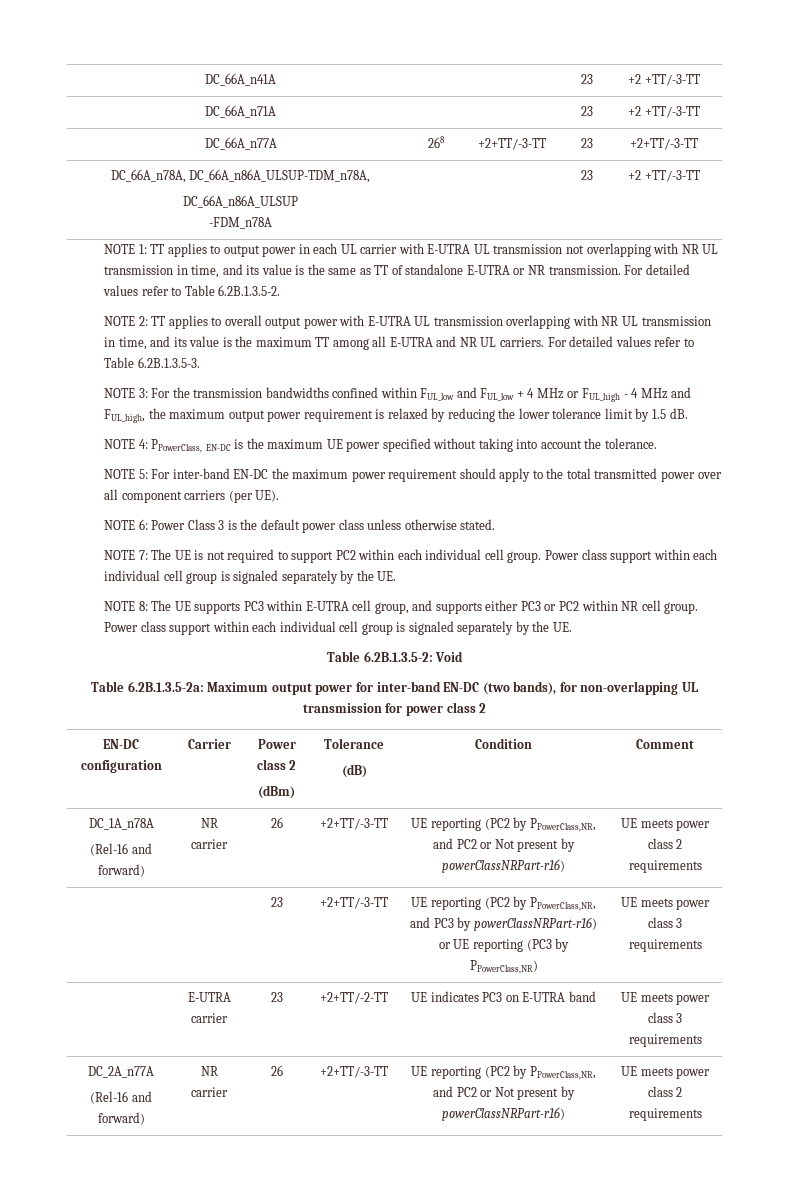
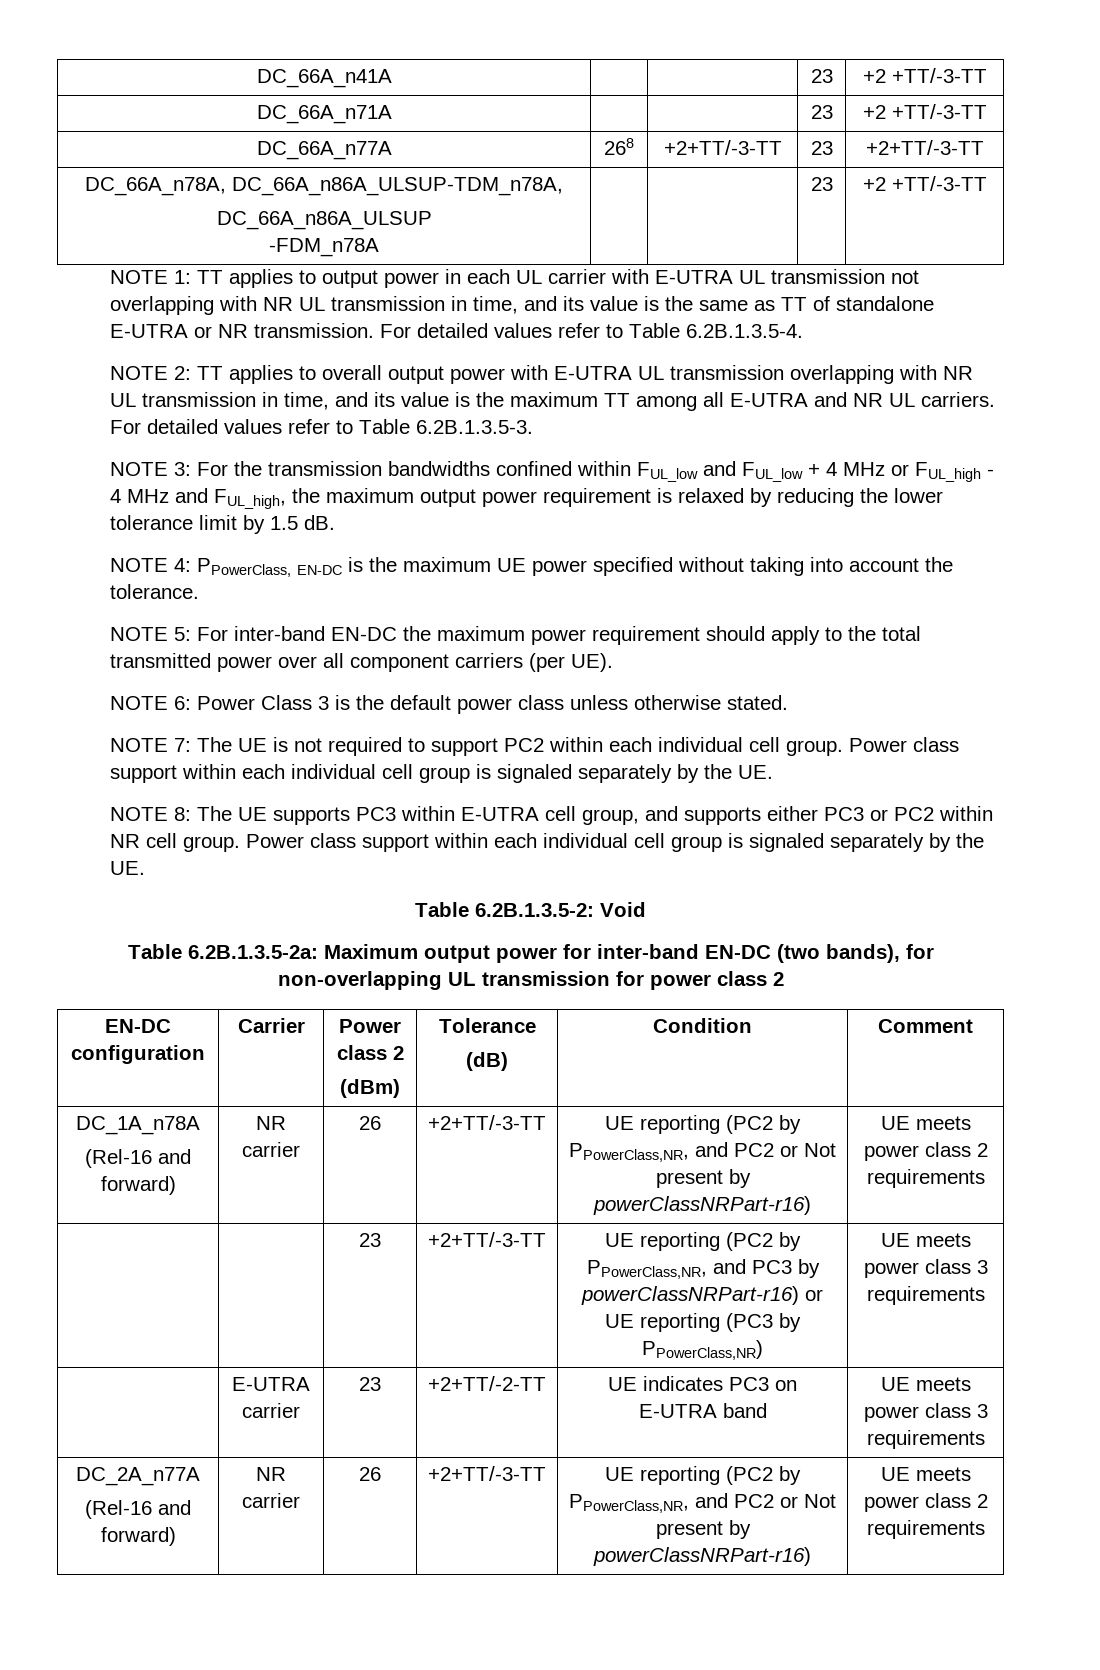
[218,285,281,296] 6.2B.1.3.5-2. -> [686,324,804,338] 6.2B.1.3.5-4.

